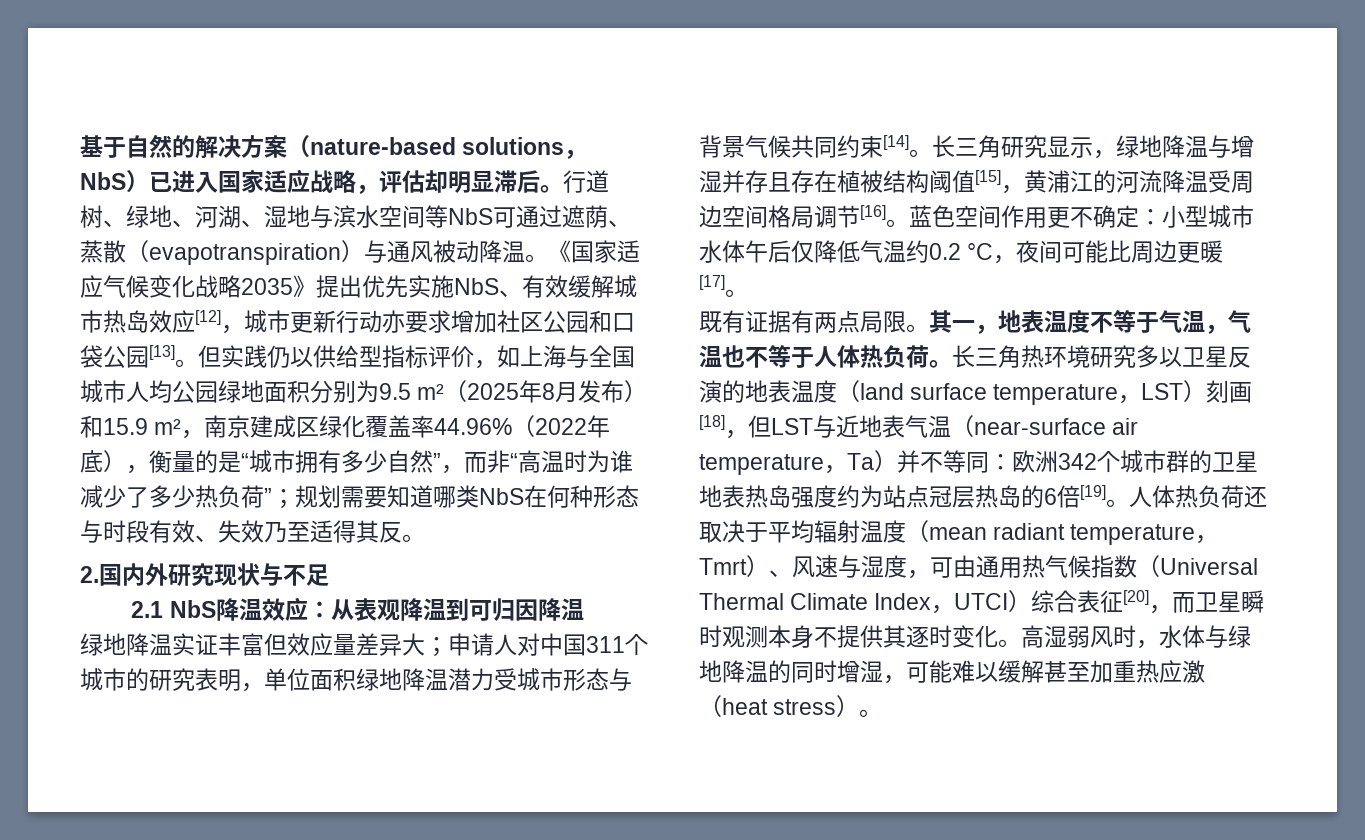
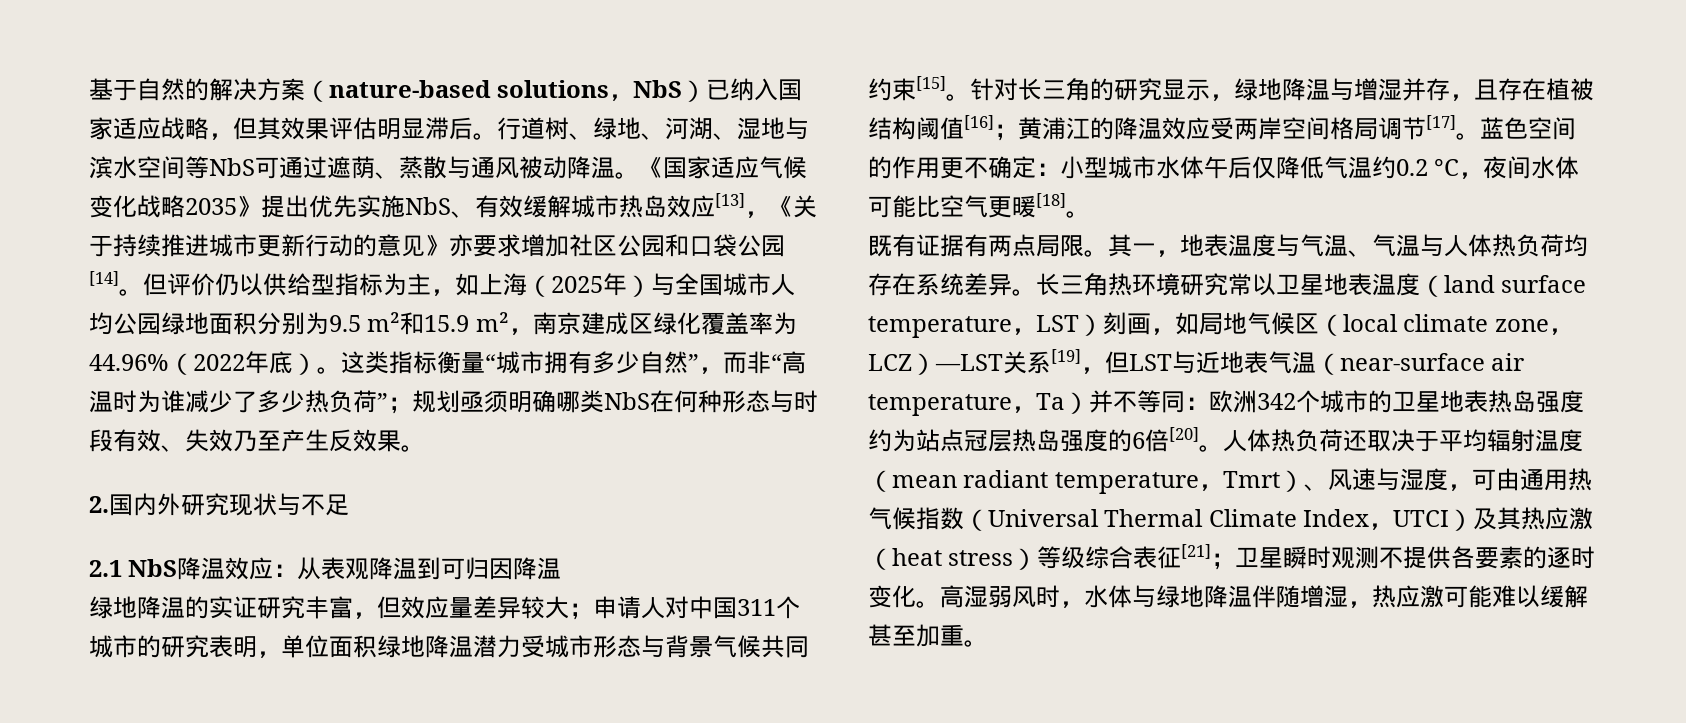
[172,170,195,193] 进 -> [730,78,755,101] 纳
[379,170,448,193] 评估却 -> [233,117,377,140] 但其效果评估
[126,240,364,265] （evapotranspiration） -> (447, 167) none
[195,310,221,325] [221,325,244,334] [12]， -> [715,193,745,208] [745,195,817,218] [89,234,209,257] [13]，《关于持续推进
(382, 321) none -> [353,234,449,257] 的意见》
[149,345,267,368] [13]。但实践 -> [89,271,119,286] [119,273,215,296] [14]。但评价
[428,346,474,368] 评价 -> [383,273,431,296] 为主
(566, 356) none -> [527,273,651,297] （2025年）
[444,380,648,403] （2025年8月发布） -> (401, 322) none
(435, 426) none -> [772,312,797,335] 为
[126,450,241,474] ，衡量的是 -> [317,351,485,374] 。这类指标衡量
[341,485,433,508] 需要知道 -> [460,390,556,413] 亟须明确
[310,520,402,543] 适得其反 -> [281,429,401,452] 产生反效果
[172,633,264,656] 实证丰富 -> [185,596,377,619] 的实证研究丰富，
(402, 645) none -> [521,596,545,619] 较
[883,135,1001,158] [14]。长三角 -> [916,76,946,91] [946,78,1114,101] [15]。针对长三角的
(768, 181) none -> [1450,94,1474,101] ，
[975,170,1001,185] [1001,185,1024,194] [15]， -> [964,115,1018,141] [16]；
[1116,170,1254,193] [699,205,722,228] 河流降温受周边 -> [1114,117,1282,140] 降温效应受两岸
[860,205,886,220] [16] -> [1426,115,1456,130] [17]
(1001, 216) none -> [868,156,892,179] 的
[1062,240,1224,263] [699,275,725,290] 可能比周边更暖[17] -> [1531,156,1580,179] [868,193,1066,218] 水体可能比空气更暖[18]
[1090,310,1251,334] [699,345,929,368] 不等于气温，气温也不等于人体热负荷 -> [1276,234,1588,257] [868,273,1012,296] 与气温、气温与人体热负荷均存在系统差异
[1136,345,1251,368] [699,380,745,403] 多以卫星反演的 -> [1228,273,1324,296] 常以卫星
[699,415,725,430] [18] -> [1151,312,1573,336] [868,349,1081,375] ，如局地气候区（local climate zone，LCZ）—LST关系[19]
[1166,450,1189,473] 群 -> (1368, 401) none
(1021, 496) none -> [1060,429,1108,452] 强度
[1080,485,1106,500] [19] -> [1169,427,1199,442] [20]
[1031,590,1150,613] [1149,590,1265,614] [699,625,906,648] 综合表征[20]，而卫星瞬时观测本身不提供其 -> [1473,507,1594,530] [868,544,1548,570] 及其热应激（heat stress）等级综合表征[21]；卫星瞬时观测不提供各要素的
[768,660,906,684] 的同时增湿， -> [1252,585,1444,608] 伴随增湿，热应激
[1136,660,1205,683] [699,695,860,717] 热应激（heat stress） -> (964, 635) none

